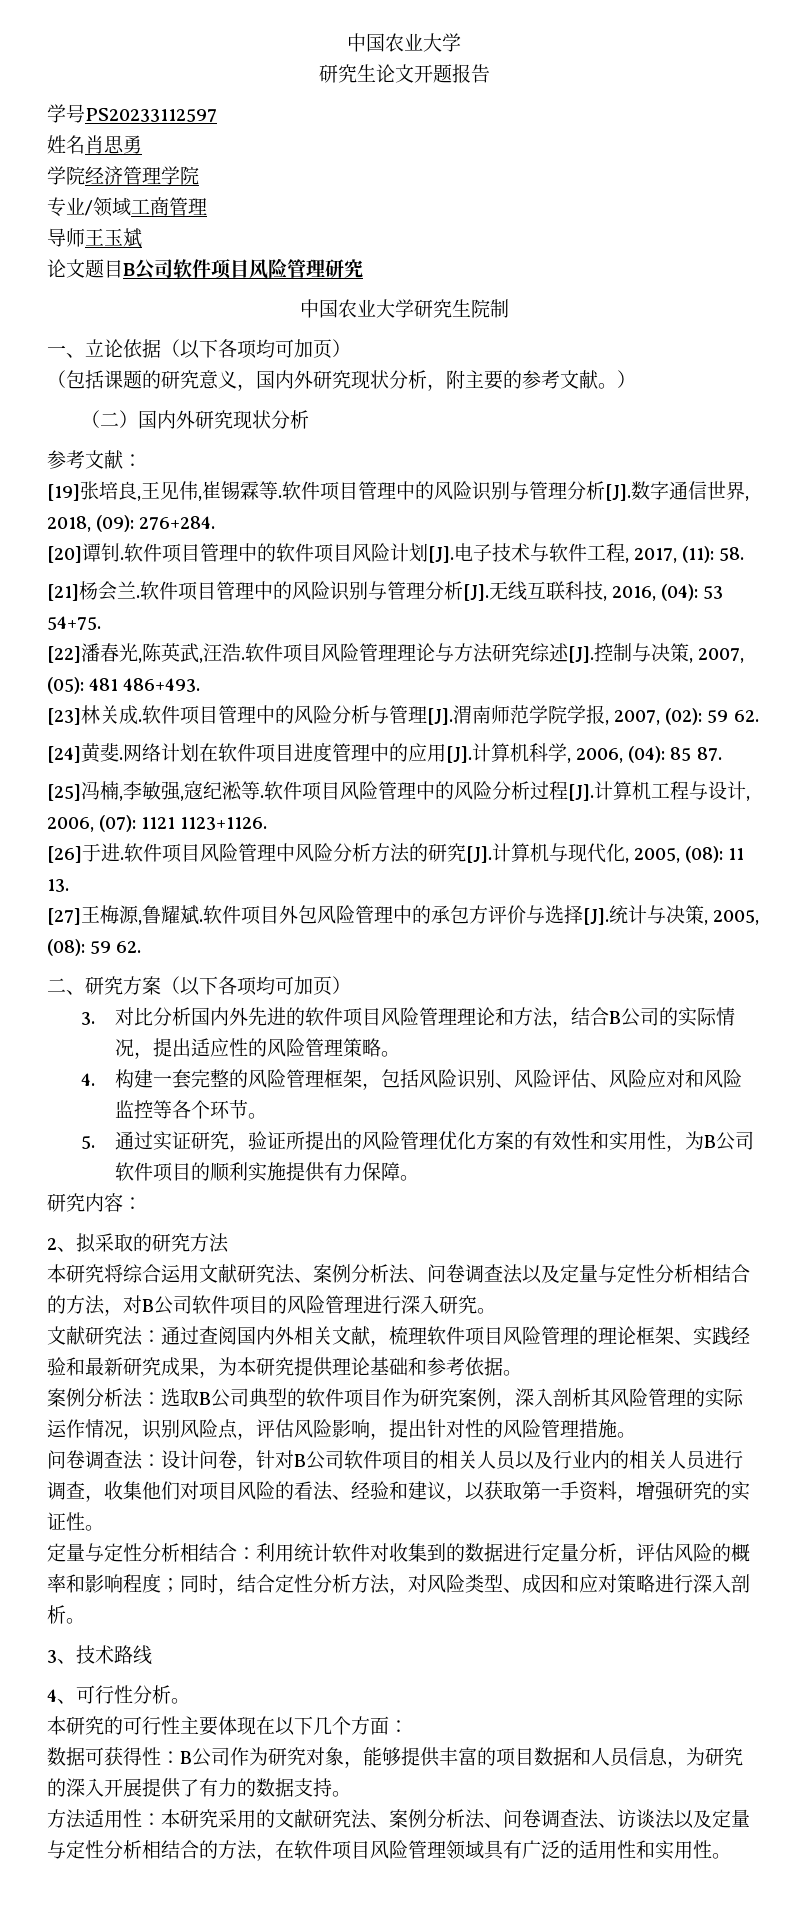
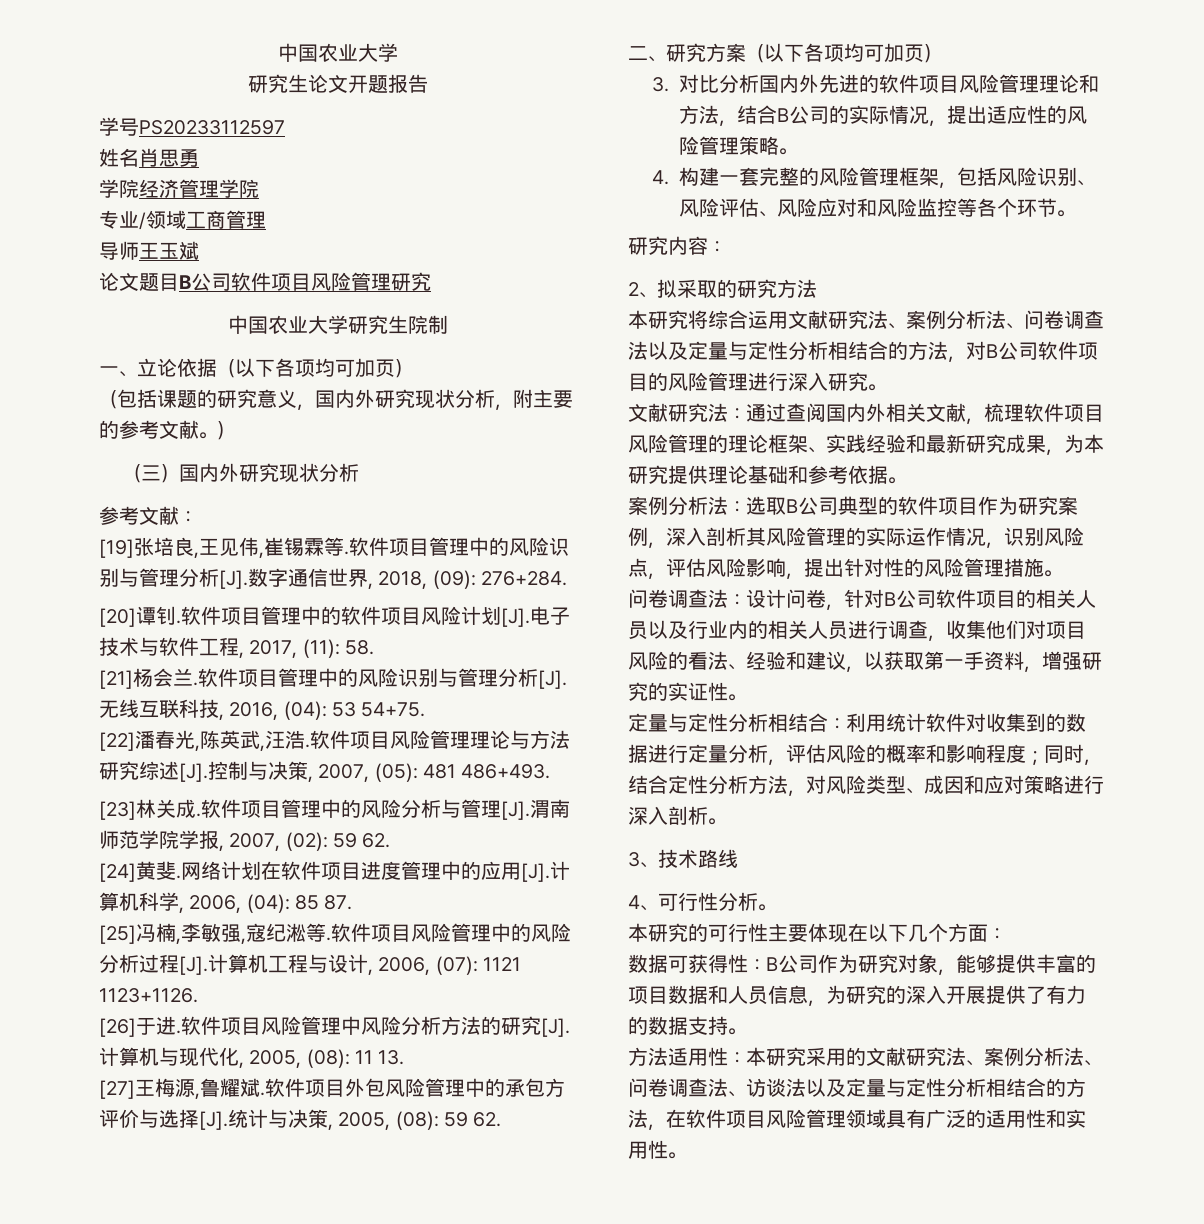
[100,412,120,427] 二 -> [141,465,162,481] 三
[81,1131,755,1152] [115,1162,420,1182] // 5.通过实证研究，验证所提出的风险管理优化方案的有效性和实用性，为B公司软件项目的顺利实施提供有力保障。 -> (1075, 213) none

